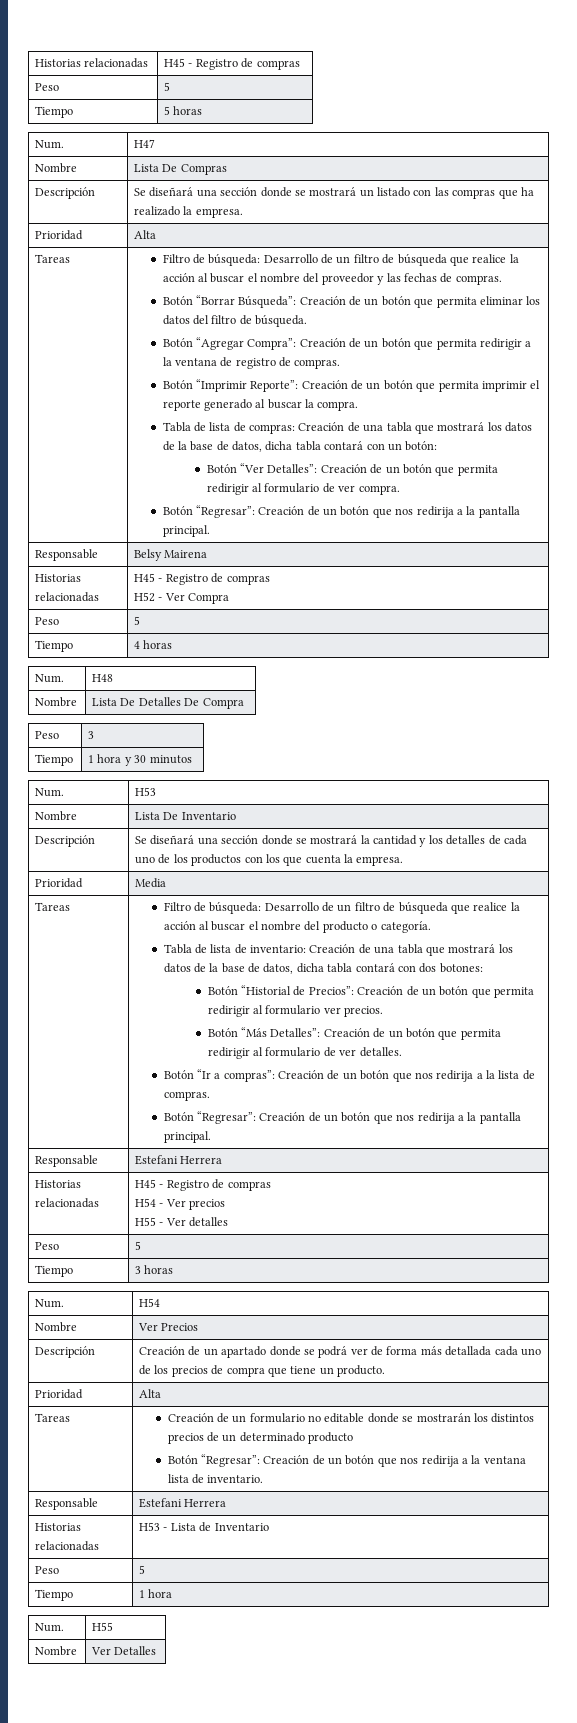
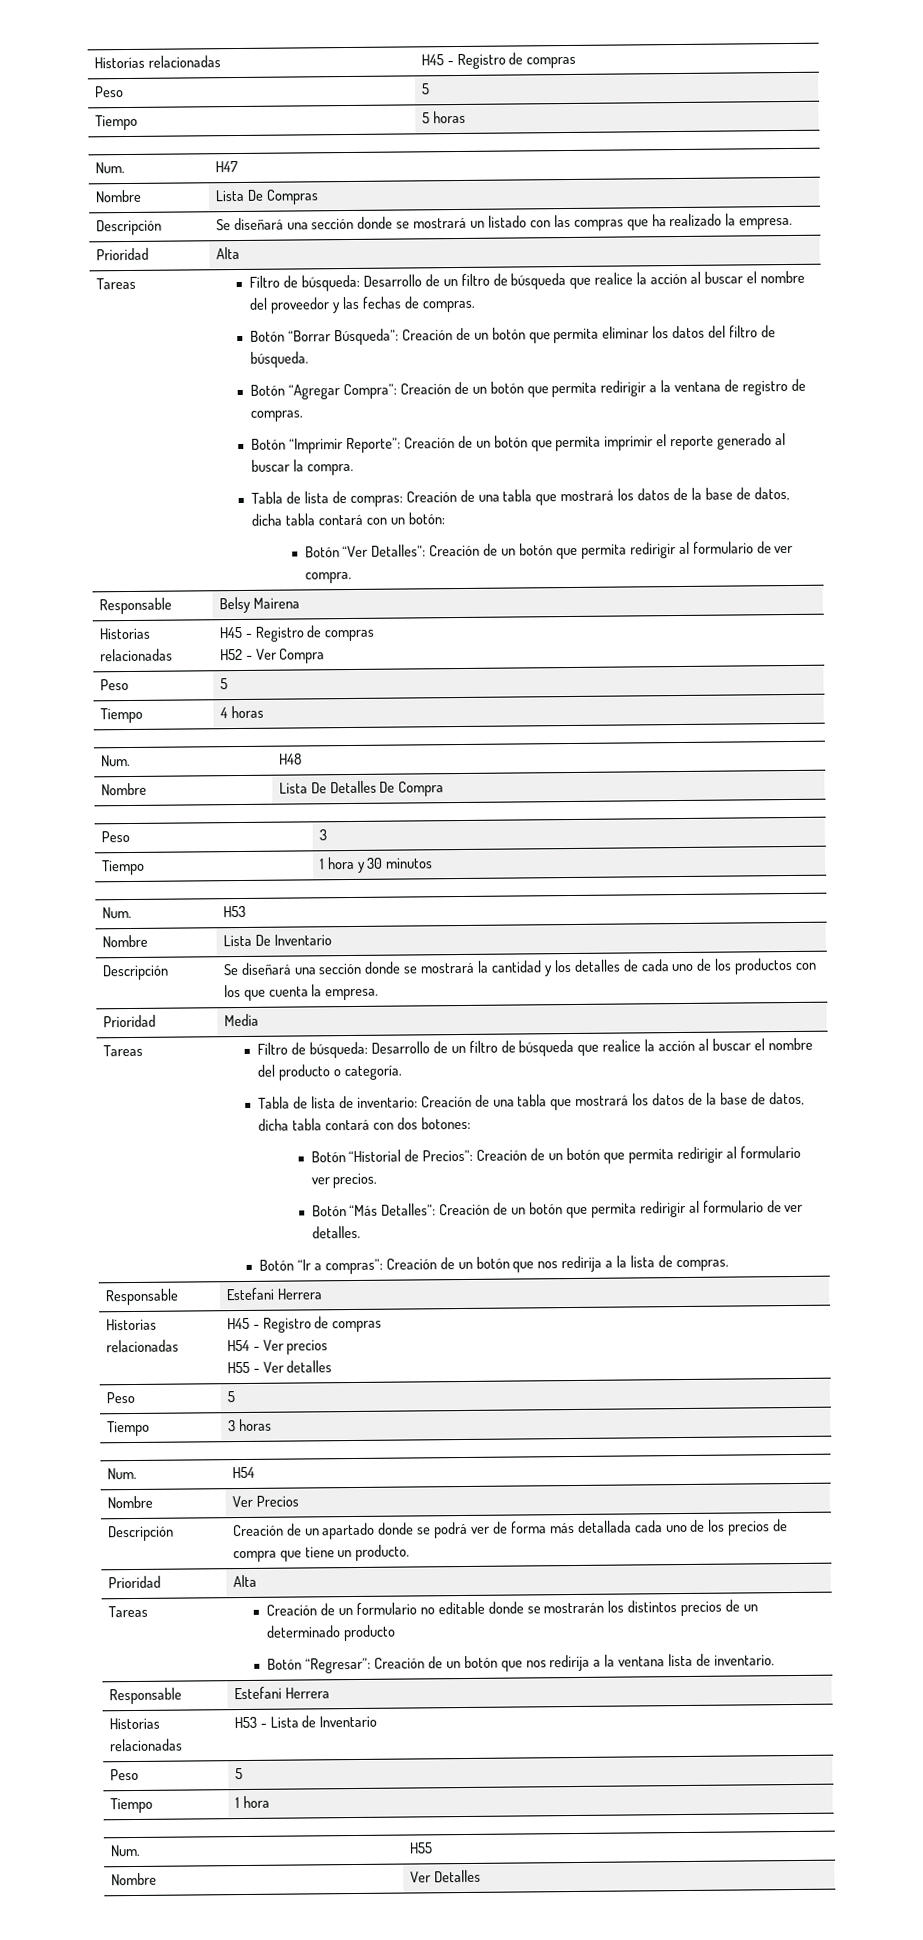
[162,505,520,518] [162,525,210,537] // Botón “Regresar”: Creación de un botón que nos redirija a la pantalla principal. -> (352, 577) none
[163,1111,521,1124] [163,1131,211,1143] // Botón “Regresar”: Creación de un botón que nos redirija a la pantalla principal. -> (729, 1265) none

